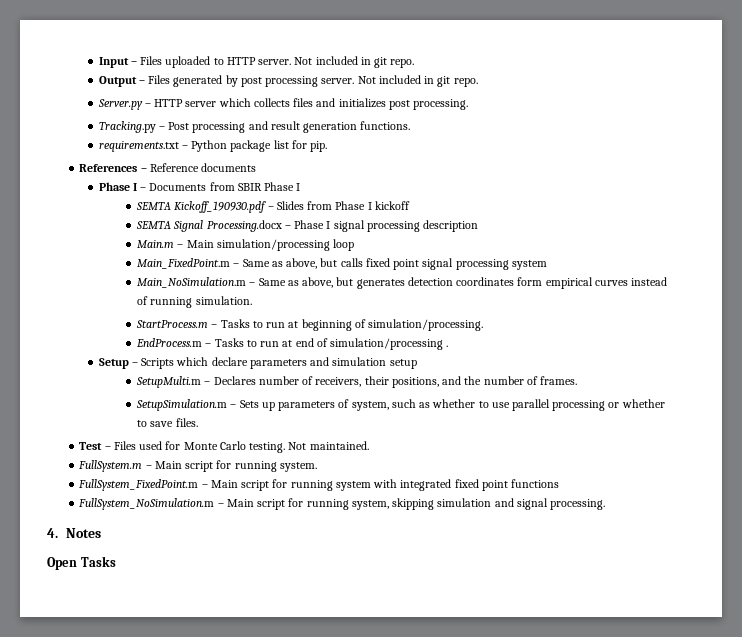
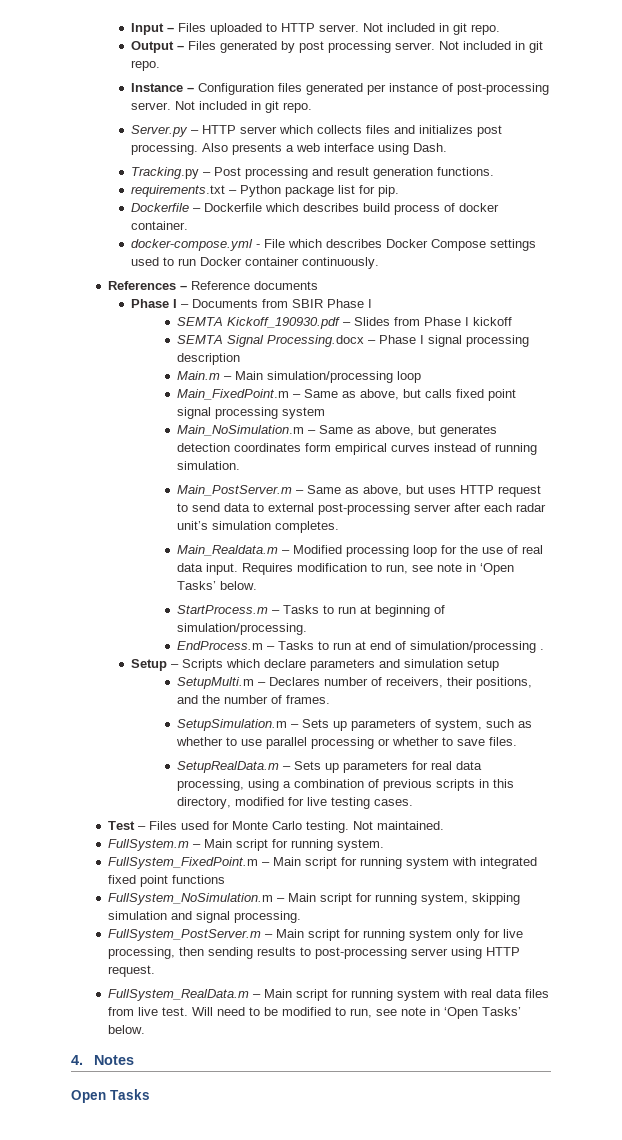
(478, 82) none -> [130,83,549,95] [130,101,312,113] // Instance – Configuration files generated per instance of post-processing server. Not included in git repo.
(469, 104) none -> [201,143,447,155] Also presents a web interface using Dash.
(328, 146) none -> [130,203,499,215] [130,221,188,230] [130,239,536,251] [130,257,379,269] // Dockerfile – Dockerfile which describes build process of docker container. // docker-compose.yml - File which describes Docker Compose settings used to run Docker container continuously.
(252, 300) none -> [176,485,541,497] [176,503,546,515] [176,521,339,533] [176,545,543,557] [176,563,514,575] [176,581,257,590] // Main_PostServer.m – Same as above, but uses HTTP request to send data to external post-processing server after each radar unit’s simulation completes. // Main_Realdata.m – Modified processing loop for the use of real data input. Requires modification to run, see note in ‘Open Tasks’ below.
(198, 422) none -> [176,761,482,773] [176,779,514,791] [176,797,413,809] // SetupRealData.m – Sets up parameters for real data processing, using a combination of previous scripts in this directory, modified for live testing cases.
(606, 504) none -> [108,929,524,941] [108,947,521,959] [108,965,156,977] [108,989,550,1001] [108,1007,522,1019] [108,1025,146,1034] // FullSystem_PostServer.m – Main script for running system only for live processing, then sending results to post-processing server using HTTP request. // FullSystem_RealData.m – Main script for running system with real data files from live test. Will need to be modified to run, see note in ‘Open Tasks’ below.

